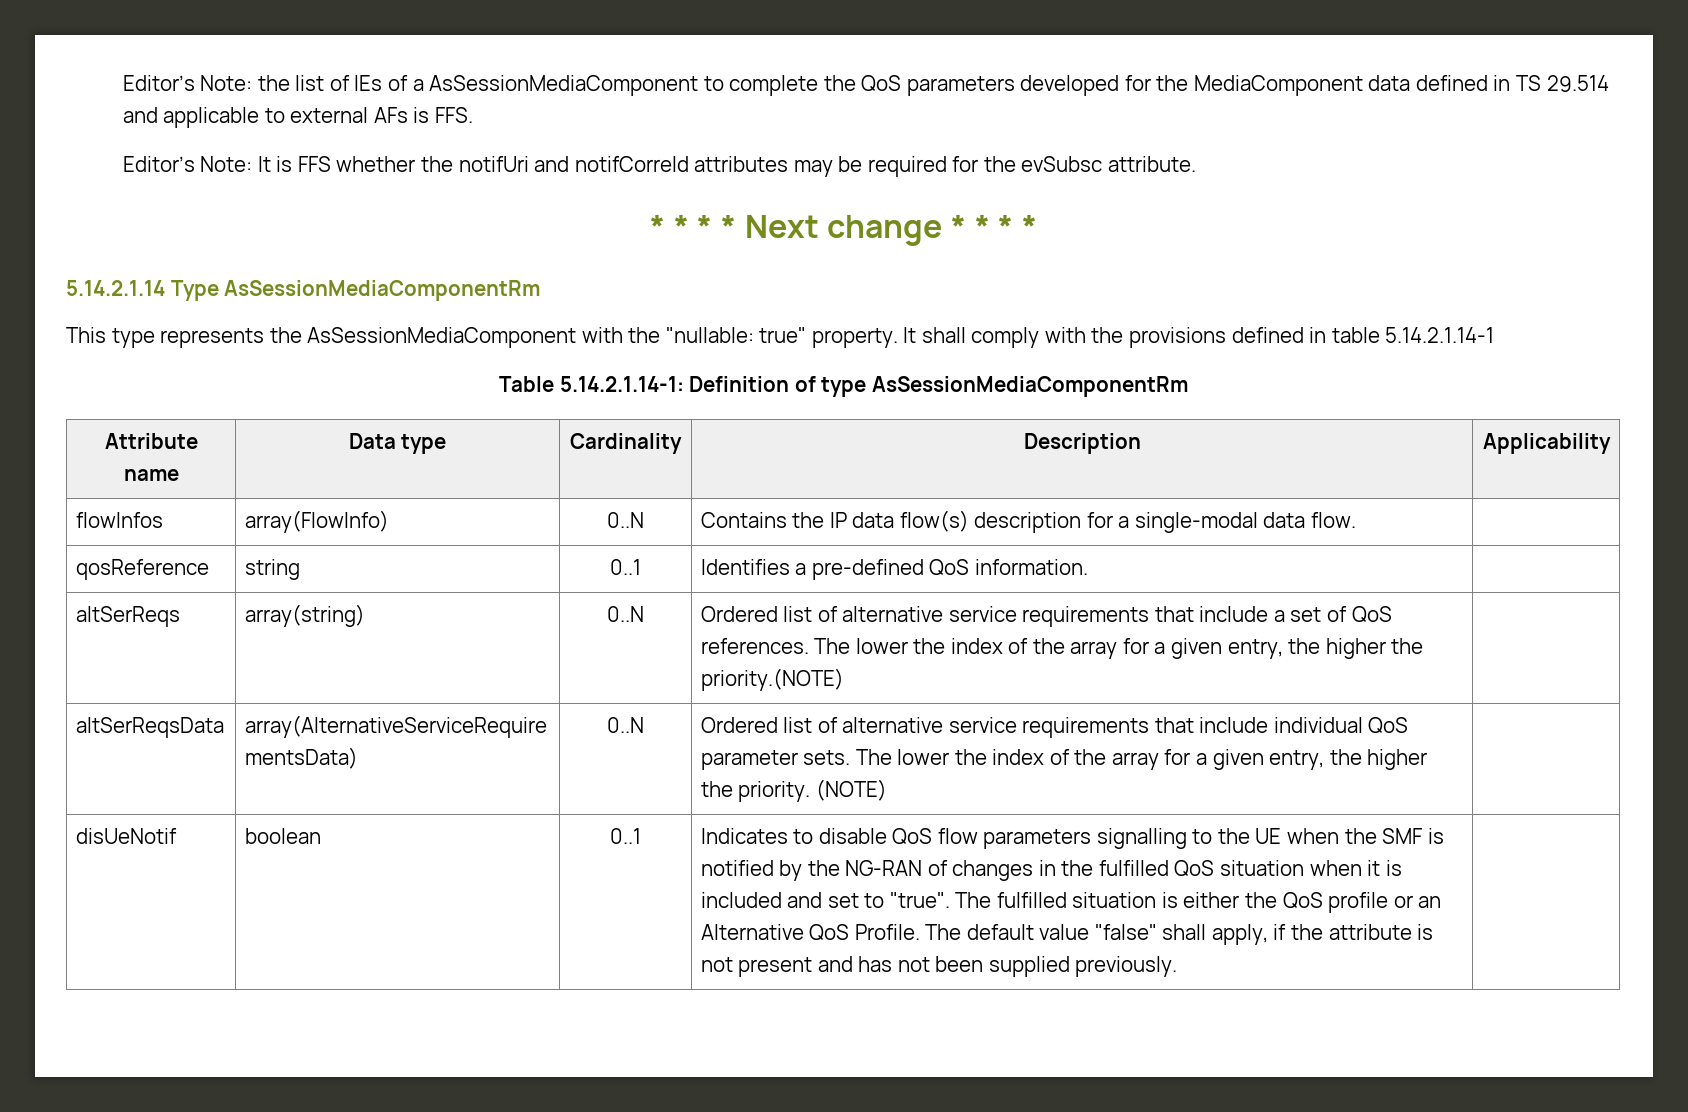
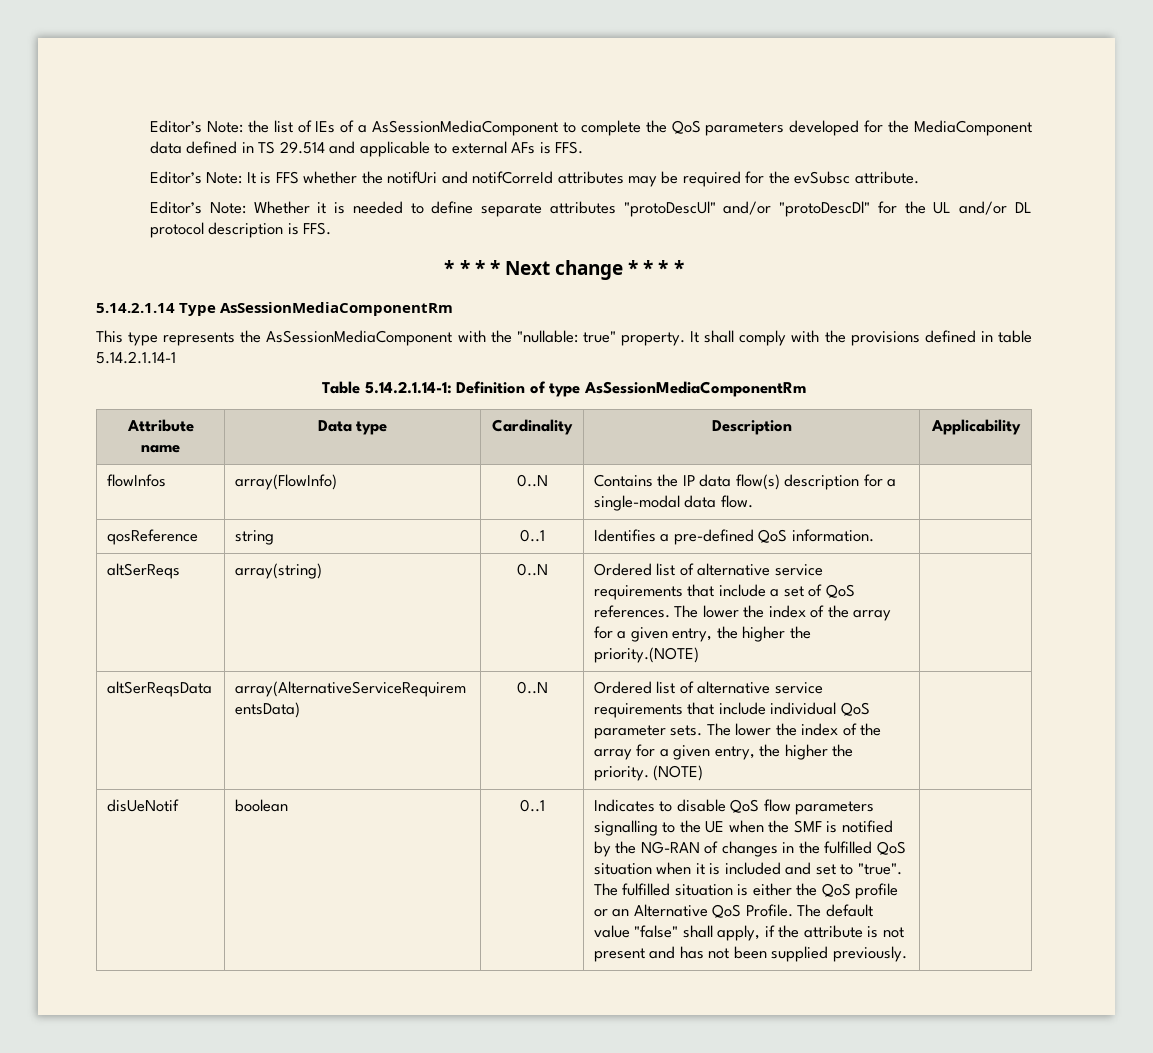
(1196, 164) none -> [150,201,1033,217] [150,222,332,238] // Editor’s Note: Whether it is needed to define separate attributes "protoDescUl" and/or "protoDescDl" for the UL and/or DL protocol description is FFS.

